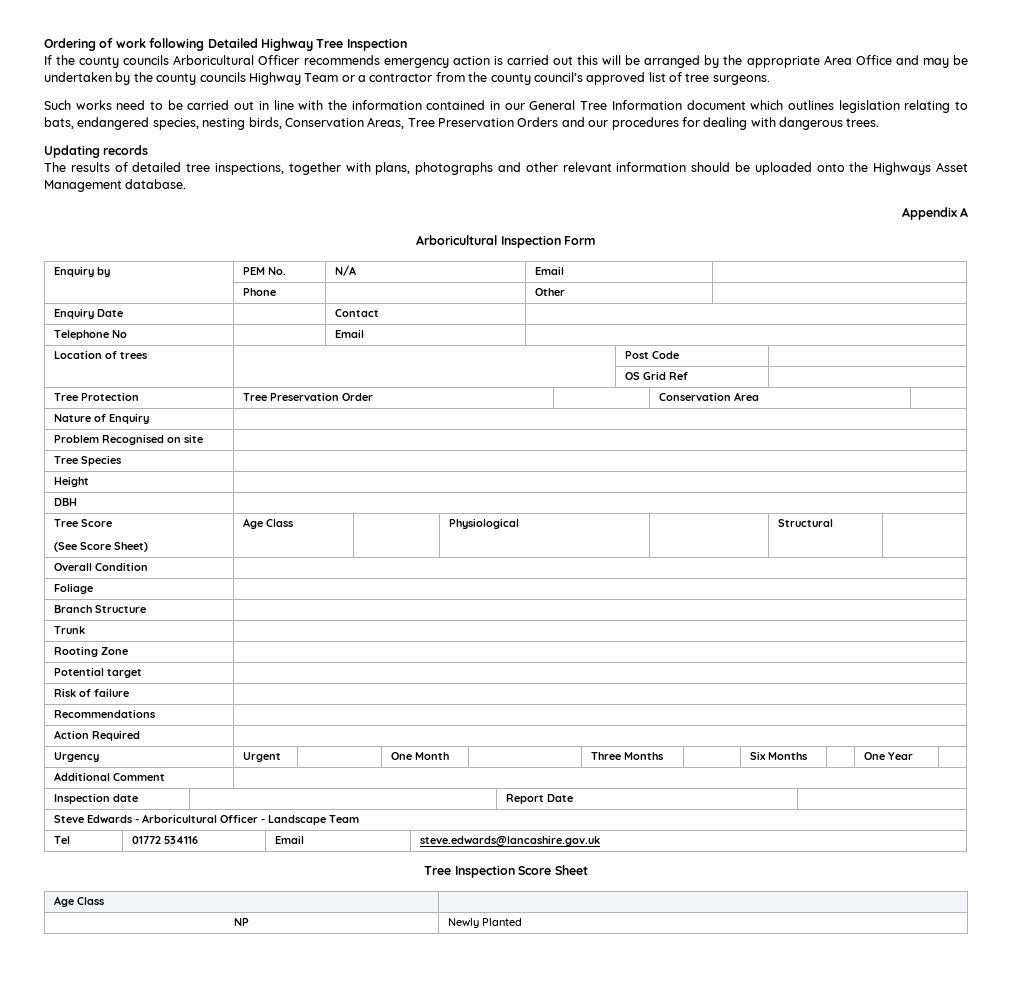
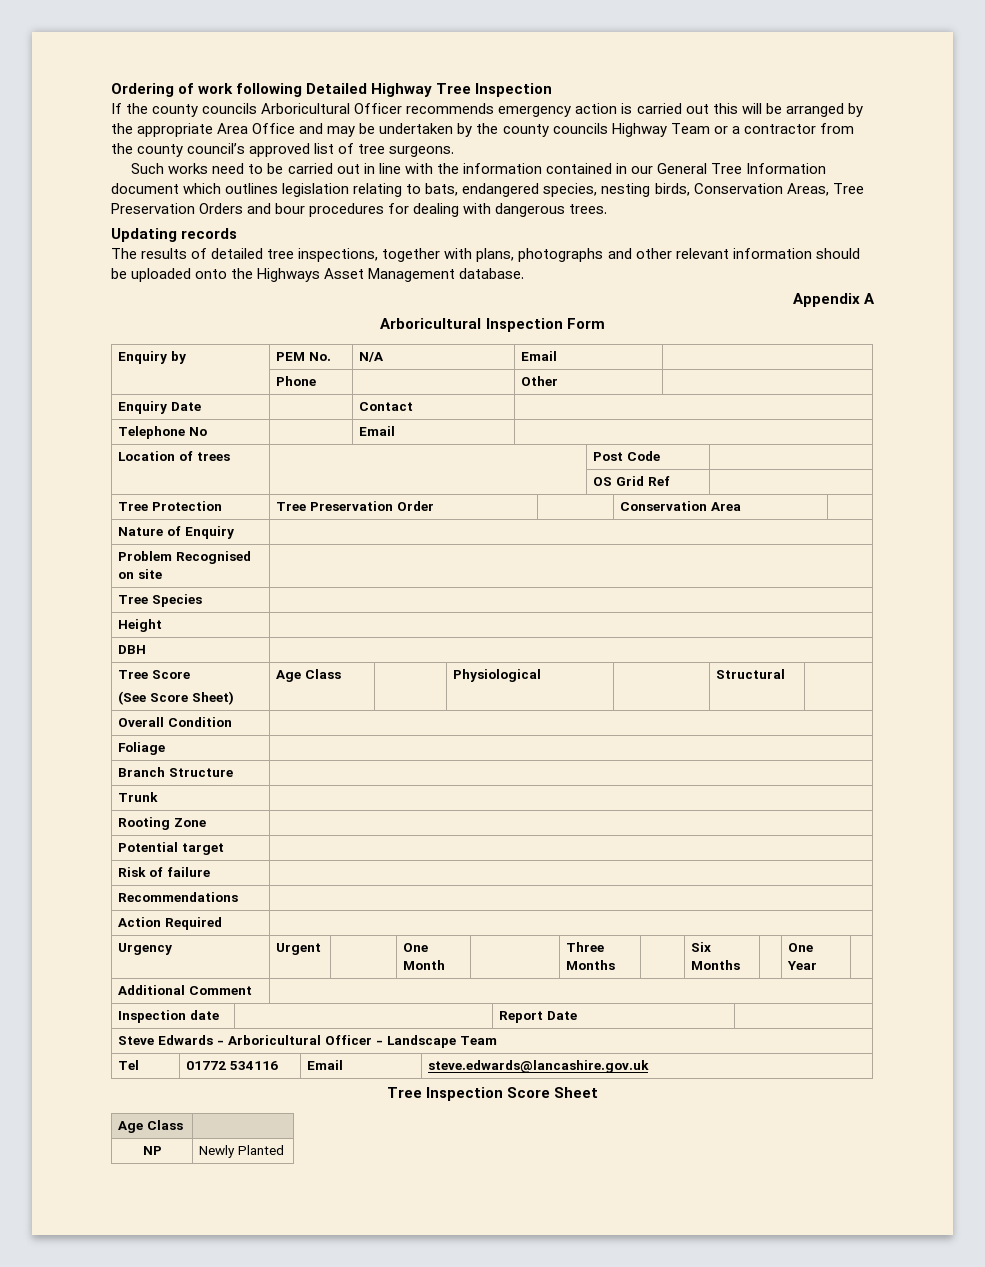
[588,120,609,127] our -> [275,203,306,214] bour

